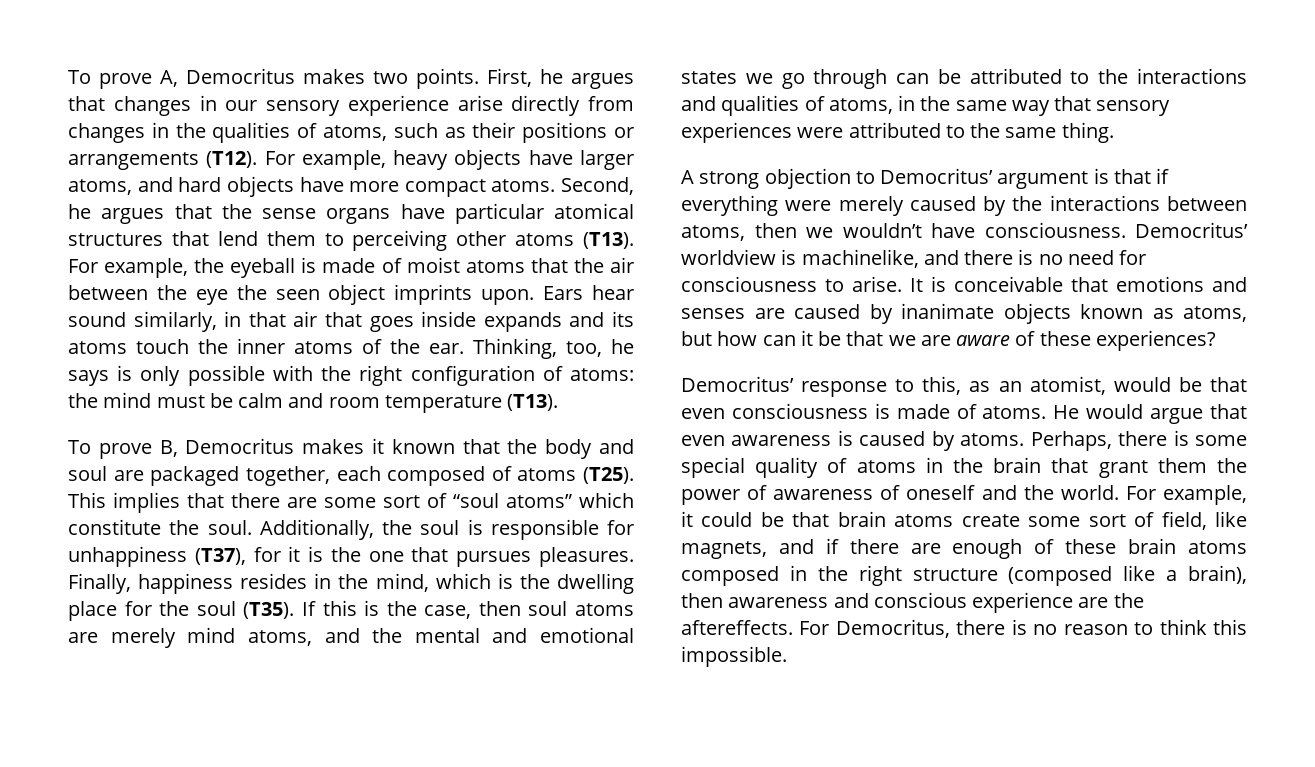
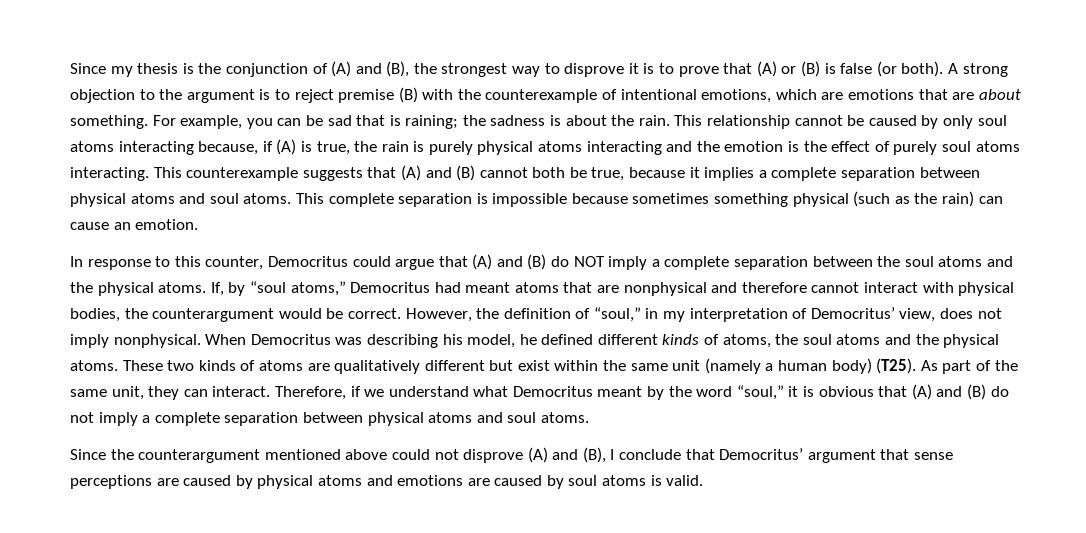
[68,68,634,89] [68,95,634,116] [68,122,634,143] [68,149,634,170] [68,176,634,197] [68,203,634,224] [68,230,634,251] [68,257,635,278] [68,284,635,305] [68,311,634,332] [68,338,634,359] [68,365,634,386] [68,392,559,413] [68,438,635,459] [68,466,634,486] [68,492,634,513] [68,519,634,540] [68,546,634,567] [68,573,634,594] [68,600,634,621] [68,627,634,648] [681,68,1247,89] [681,95,1171,116] [681,122,1114,143] [681,168,1170,189] [681,195,1247,216] [681,222,1248,241] [681,249,1147,268] [681,276,1247,292] [681,303,1247,324] [681,330,1216,351] [681,376,1247,397] [681,403,1247,424] [681,430,1247,451] [681,457,1247,478] [681,485,1247,505] [681,511,1247,530] [681,538,1247,559] [681,565,1247,586] [681,592,1144,613] [681,619,1247,638] [681,646,787,667] To prove A, Democritus makes two points. First, he argues that changes in our sensory experience arise directly from changes in the qualities of atoms, such as their positions or arrangements (T12). For example, heavy objects have larger atoms, and hard objects have more compact atoms. Second, he argues that the sense organs have particular atomical structures that lend them to perceiving other atoms (T13). For example, the eyeball is made of moist atoms that the air between the eye the seen object imprints upon. Ears hear sound similarly, in that air that goes inside expands and its atoms touch the inner atoms of the ear. Thinking, too, he says is only possible with the right configuration of atoms: the mind must be calm and room temperature (T13). // To prove B, Democritus makes it known that the body and soul are packaged together, each composed of atoms (T25). This implies that there are some sort of “soul atoms” which constitute the soul. Additionally, the soul is responsible for unhappiness (T37), for it is the one that pursues pleasures. Finally, happiness resides in the mind, which is the dwelling place for the soul (T35). If this is the case, then soul atoms are merely mind atoms, and the mental and emotional states we go through can be attributed to the interactions and qualities of atoms, in the same way that sensory experiences were attributed to the same thing. // A strong objection to Democritus’ argument is that if everything were merely caused by the interactions between atoms, then we wouldn’t have consciousness. Democritus’ worldview is machinelike, and there is no need for consciousness to arise. It is conceivable that emotions and senses are caused by inanimate objects known as atoms, but how can it be that we are aware of these experiences? // Democritus’ response to this, as an atomist, would be that even consciousness is made of atoms. He would argue that even awareness is caused by atoms. Perhaps, there is some special quality of atoms in the brain that grant them the power of awareness of oneself and the world. For example, it could be that brain atoms create some sort of field, like magnets, and if there are enough of these brain atoms composed in the right structure (composed like a brain), then awareness and conscious experience are the aftereffects. For Democritus, there is no reason to think this impossible. -> [70,61,1008,77] [70,87,1021,103] [70,115,1007,129] [70,139,1020,155] [70,165,980,181] [70,191,1003,207] [70,219,199,230] [70,254,1013,270] [70,281,1015,296] [70,307,1002,322] [70,334,1000,348] [70,358,1018,374] [70,384,1009,400] [70,412,589,426] [70,447,954,463] [70,475,704,489] Since my thesis is the conjunction of (A) and (B), the strongest way to disprove it is to prove that (A) or (B) is false (or both). A strong objection to the argument is to reject premise (B) with the counterexample of intentional emotions, which are emotions that are about something. For example, you can be sad that is raining; the sadness is about the rain. This relationship cannot be caused by only soul atoms interacting because, if (A) is true, the rain is purely physical atoms interacting and the emotion is the effect of purely soul atoms interacting. This counterexample suggests that (A) and (B) cannot both be true, because it implies a complete separation between physical atoms and soul atoms. This complete separation is impossible because sometimes something physical (such as the rain) can cause an emotion. // In response to this counter, Democritus could argue that (A) and (B) do NOT imply a complete separation between the soul atoms and the physical atoms. If, by “soul atoms,” Democritus had meant atoms that are nonphysical and therefore cannot interact with physical bodies, the counterargument would be correct. However, the definition of “soul,” in my interpretation of Democritus’ view, does not imply nonphysical. When Democritus was describing his model, he defined different kinds of atoms, the soul atoms and the physical atoms. These two kinds of atoms are qualitatively different but exist within the same unit (namely a human body) (T25). As part of the same unit, they can interact. Therefore, if we understand what Democritus meant by the word “soul,” it is obvious that (A) and (B) do not imply a complete separation between physical atoms and soul atoms. // Since the counterargument mentioned above could not disprove (A) and (B), I conclude that Democritus’ argument that sense perceptions are caused by physical atoms and emotions are caused by soul atoms is valid.

